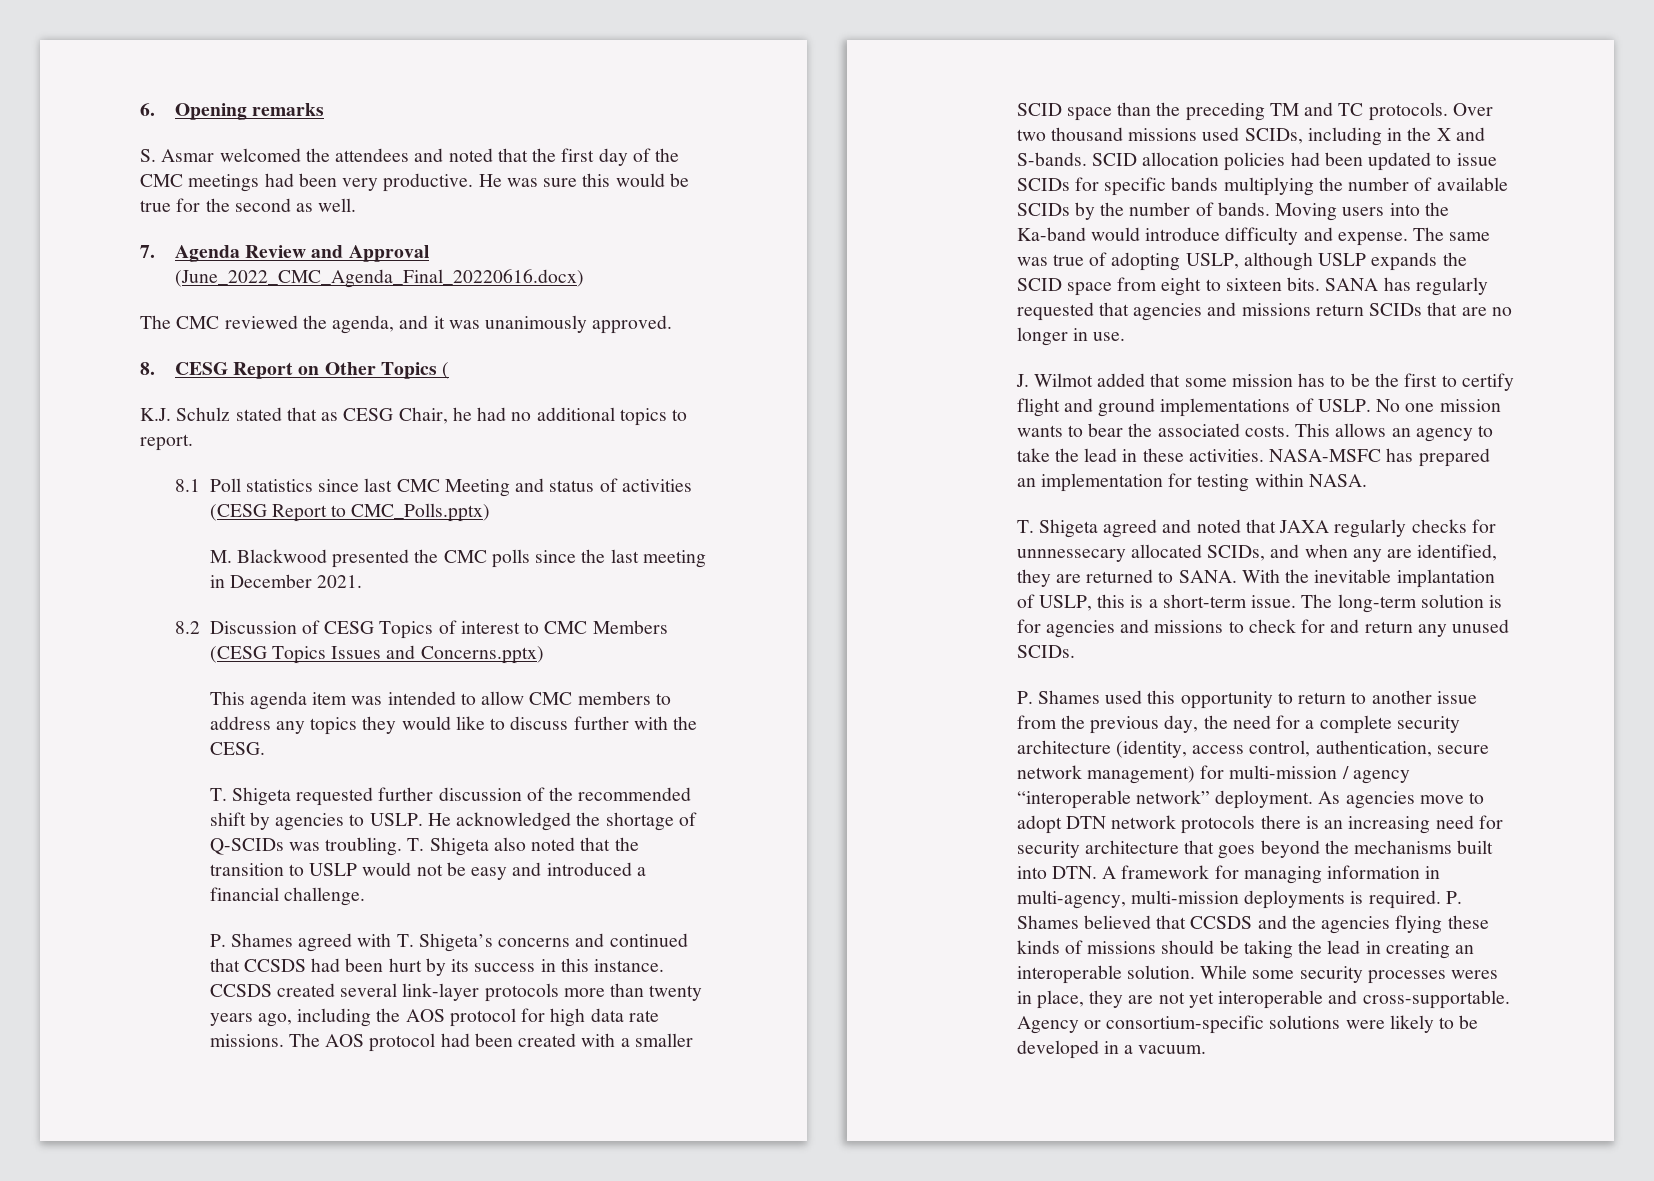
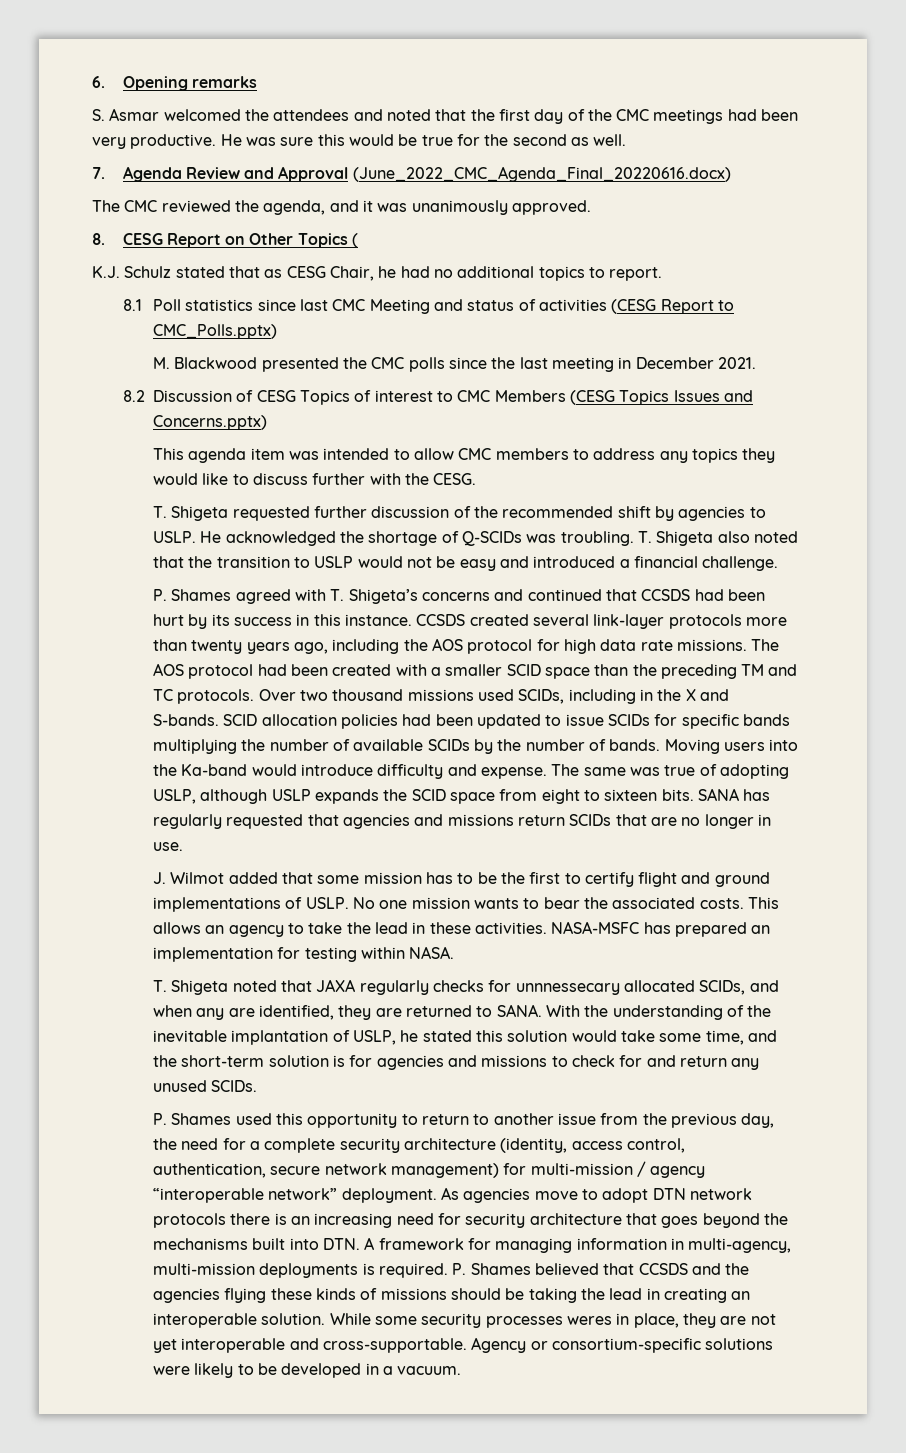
[1103,519,1192,538] agreed and -> (229, 987) none
(1310, 576) none -> [612,1005,772,1020] understanding of the
[1097,594,1417,613] this is a short-term issue. The long-term -> [400,1030,777,1045] [153,1055,265,1067] he stated this solution would take some time, and the short-term

